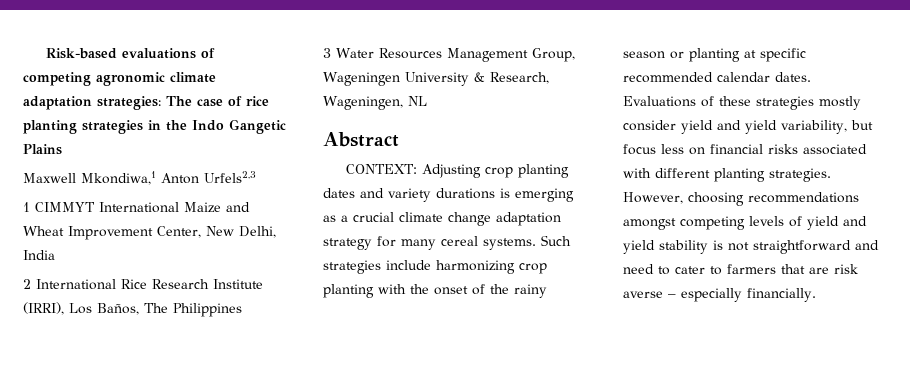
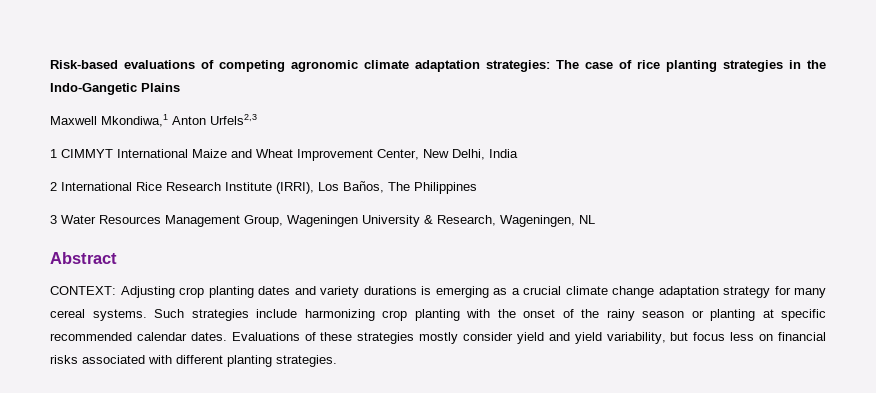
[192,119,286,134] Indo Gangetic -> [50,83,137,95] Indo-Gangetic
[623,192,859,206] [623,216,867,230] [623,240,879,254] [623,264,858,275] [623,288,816,302] However, choosing recommendations amongst competing levels of yield and yield stability is not straightforward and need to cater to farmers that are risk averse – especially financially. -> (337, 361) none

